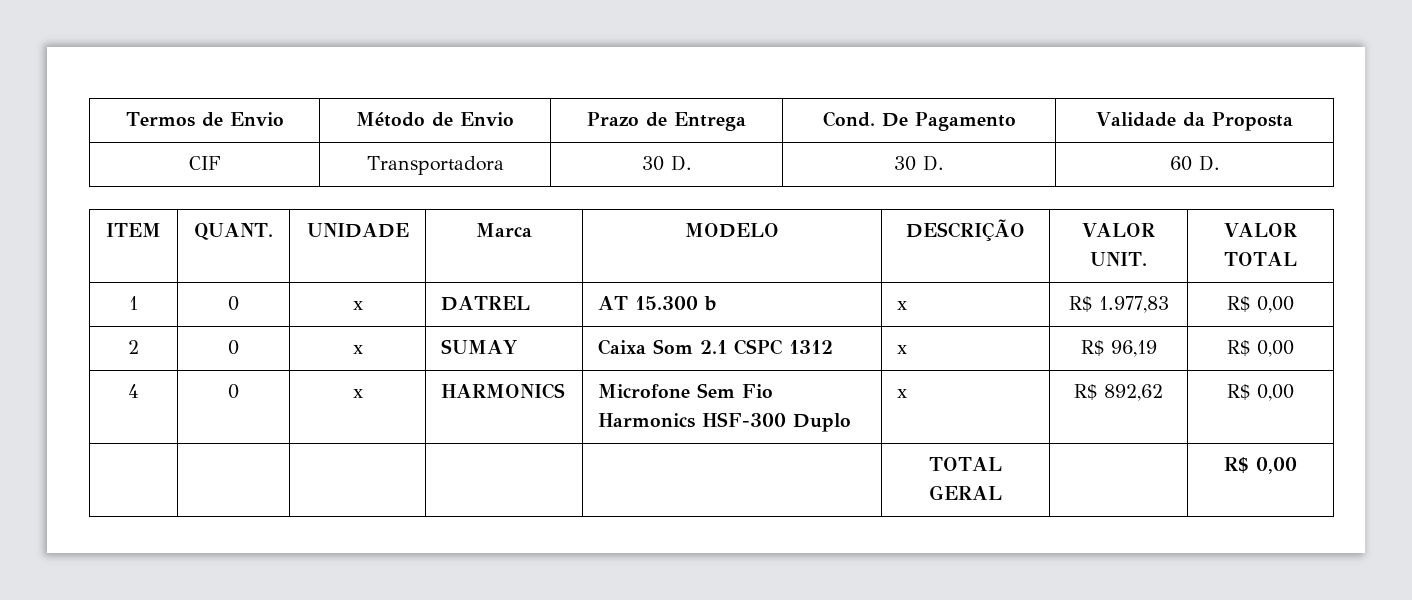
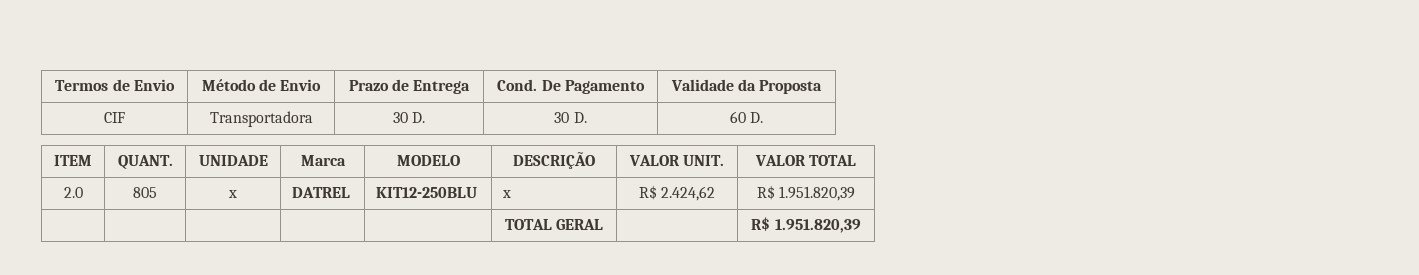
[129,296,138,310] [228,296,239,311] 1 | 0 -> [63,187,83,198] [133,187,157,198] 2.0 | 805
[598,296,717,311] [897,301,908,310] [1068,296,1169,313] [1227,296,1294,313] [128,340,139,354] [228,340,239,355] [352,345,363,354] [441,339,518,354] [598,339,834,355] [897,345,908,354] [1080,340,1157,357] [1227,340,1294,357] [128,384,139,398] [228,384,239,399] [352,389,363,398] [441,383,566,399] [598,383,774,398] [598,412,852,432] [897,389,908,398] [1074,384,1163,401] [1227,384,1294,401] AT 15.300 b | x | R$ 1.977,83 | R$ 0,00 // 2 | 0 | x | SUMAY | Caixa Som 2.1 CSPC 1312 | x | R$ 96,19 | R$ 0,00 // 4 | 0 | x | HARMONICS | Microfone Sem Fio Harmonics HSF-300 Duplo | x | R$ 892,62 | R$ 0,00 -> [376,187,478,198] [502,190,512,198] [638,185,716,201] [756,185,856,201] KIT12-250BLU | x | R$ 2.424,62 | R$ 1.951.820,39
[1256,457,1297,474] 0,00 -> [774,219,861,233] 1.951.820,39

